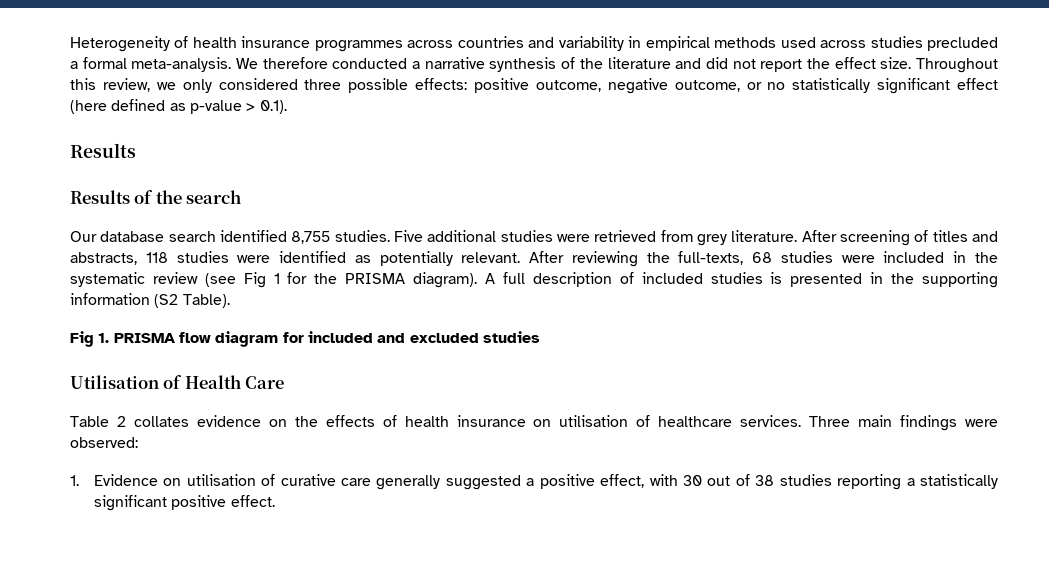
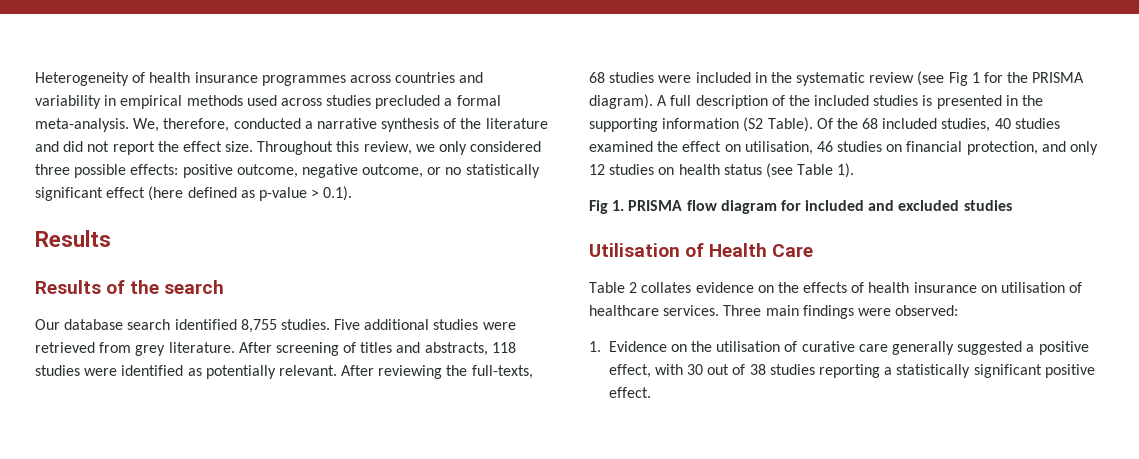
[236,57,328,69] We therefore -> [133,118,230,132] We, therefore,
(634, 278) none -> [788,95,810,106] the
(230, 301) none -> [816,118,1060,132] [589,141,1099,155] [589,163,855,178] Of the 68 included studies, 40 studies examined the effect on utilisation, 46 studies on financial protection, and only 12 studies on health status (see Table 1).
(182, 482) none -> [691,341,713,352] the

